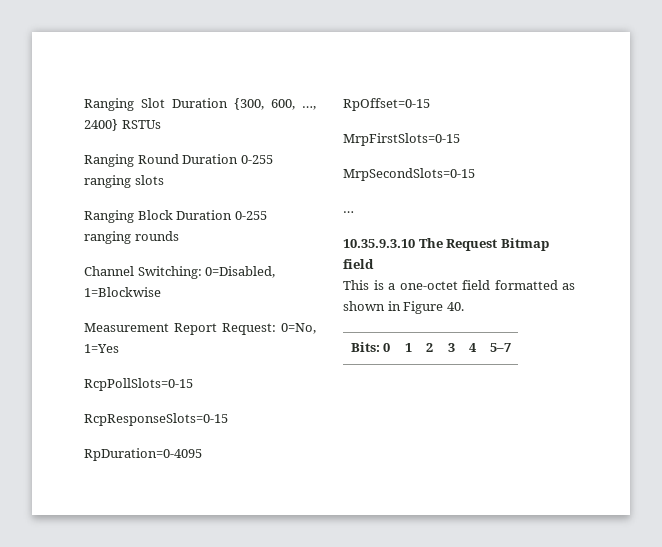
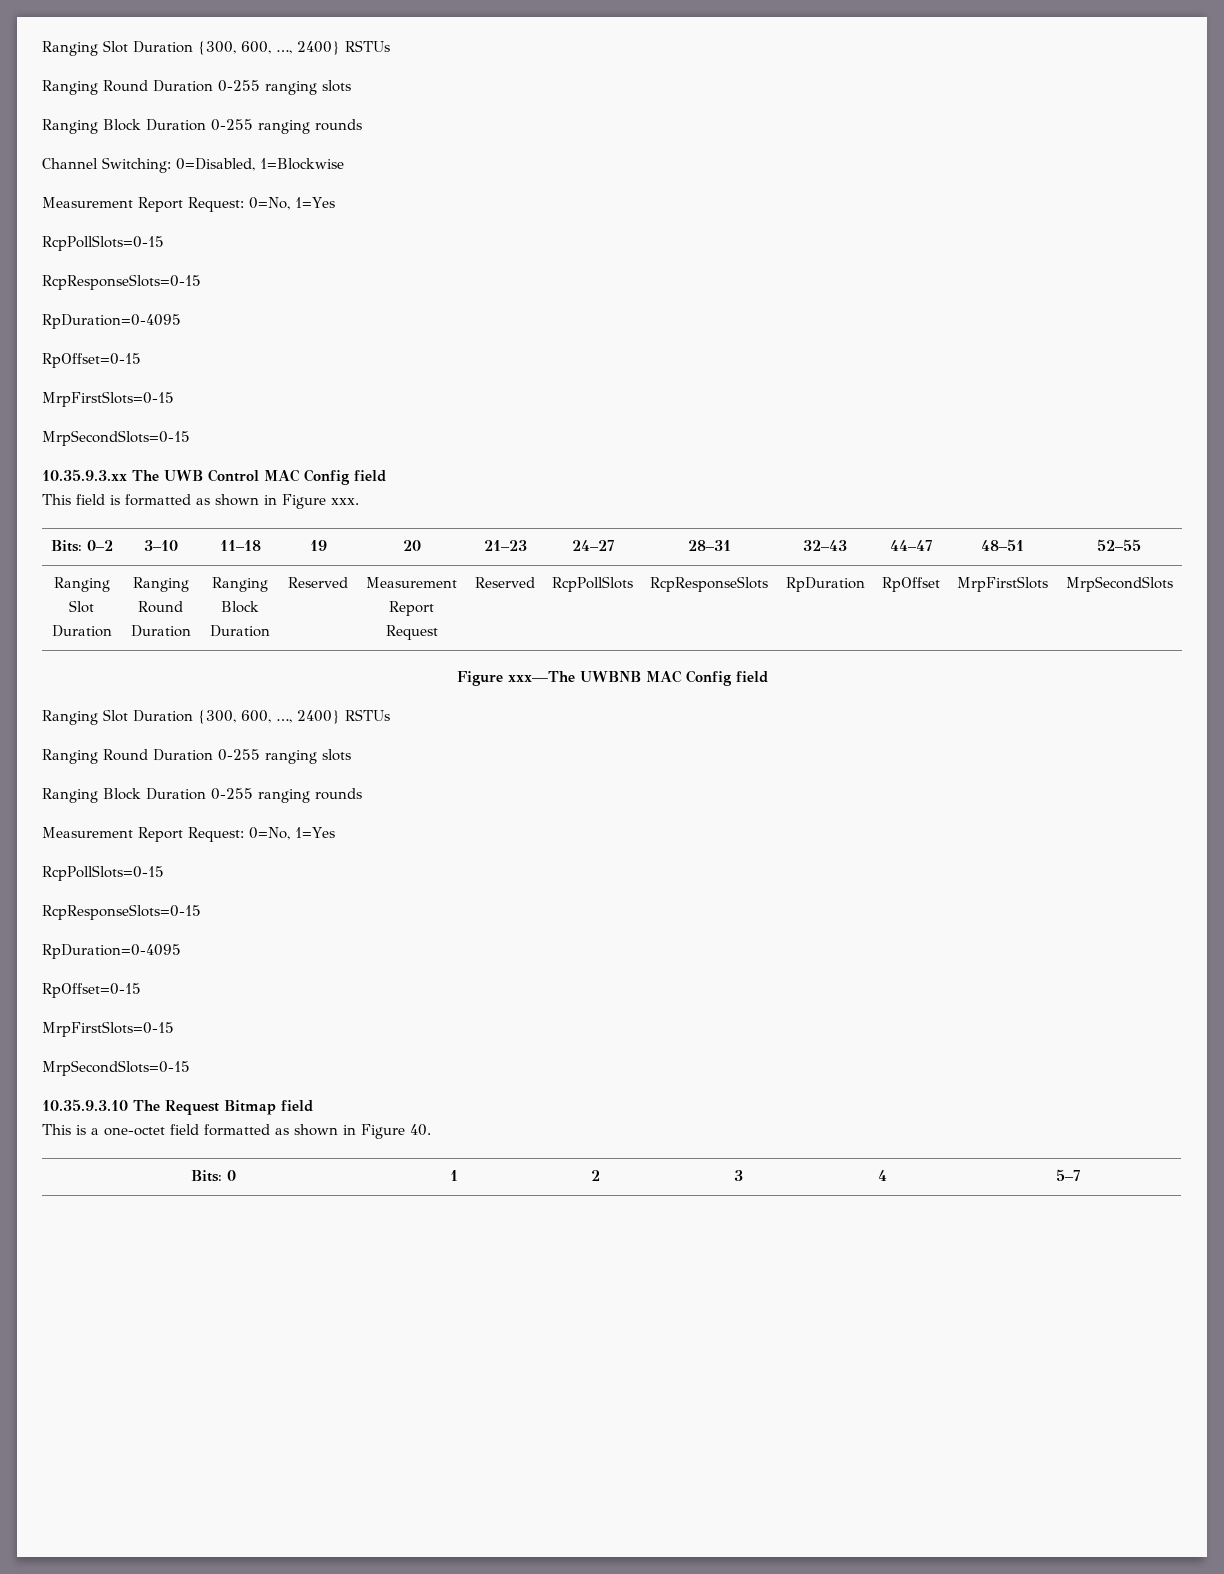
[343,211,354,213] … -> [42,469,386,485] [42,494,359,509] [50,540,113,552] [143,540,178,551] [219,540,261,551] [309,540,327,551] [402,540,421,551] [483,540,527,551] [571,540,614,551] [687,540,731,551] [803,540,847,551] [890,540,932,551] [981,539,1024,551] [1097,539,1141,551] [53,577,110,592] [69,600,94,613] [51,625,112,637] [132,577,189,592] [138,601,183,613] [130,625,191,637] [212,577,268,592] [221,601,259,613] [210,625,270,637] [288,577,348,588] [366,577,457,588] [389,601,434,616] [385,625,438,640] [475,577,535,588] [552,576,633,592] [650,576,768,592] [785,577,865,592] [882,577,940,592] [957,576,1048,592] [1065,576,1173,592] [456,670,768,686] [42,709,390,725] [42,749,351,764] [42,788,362,803] [42,827,335,842] [42,865,164,881] [42,904,201,920] [42,944,181,959] [42,983,141,998] [42,1021,174,1037] [42,1060,190,1076] 10.35.9.3.xx The UWB Control MAC Config field // This field is formatted as shown in Figure xxx. // Bits: 0–2 | 3–10 | 11–18 | 19 | 20 | 21–23 | 24–27 | 28–31 | 32–43 | 44–47 | 48–51 | 52–55 // Ranging Slot Duration | Ranging Round Duration | Ranging Block Duration | Reserved | Measurement Report Request | Reserved | RcpPollSlots | RcpResponseSlots | RpDuration | RpOffset | MrpFirstSlots | MrpSecondSlots // Figure xxx—The UWBNB MAC Config field // Ranging Slot Duration {300, 600, …, 2400} RSTUs // Ranging Round Duration 0-255 ranging slots // Ranging Block Duration 0-255 ranging rounds // Measurement Report Request: 0=No, 1=Yes // RcpPollSlots=0-15 // RcpResponseSlots=0-15 // RpDuration=0-4095 // RpOffset=0-15 // MrpFirstSlots=0-15 // MrpSecondSlots=0-15

